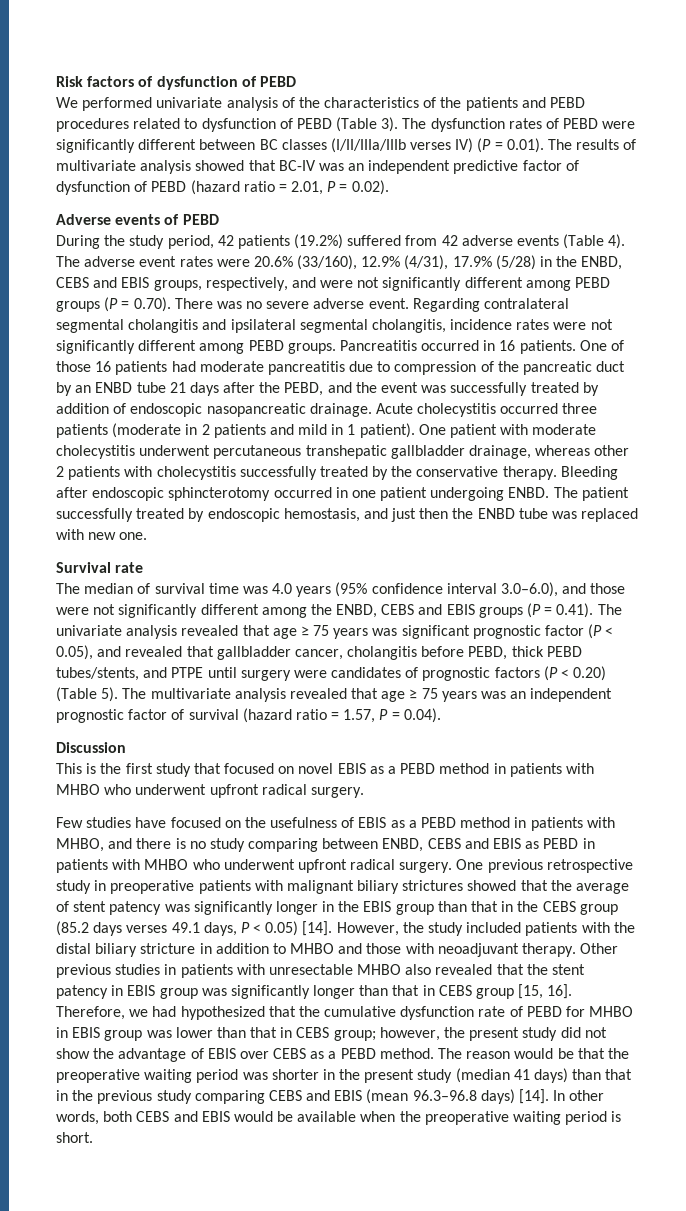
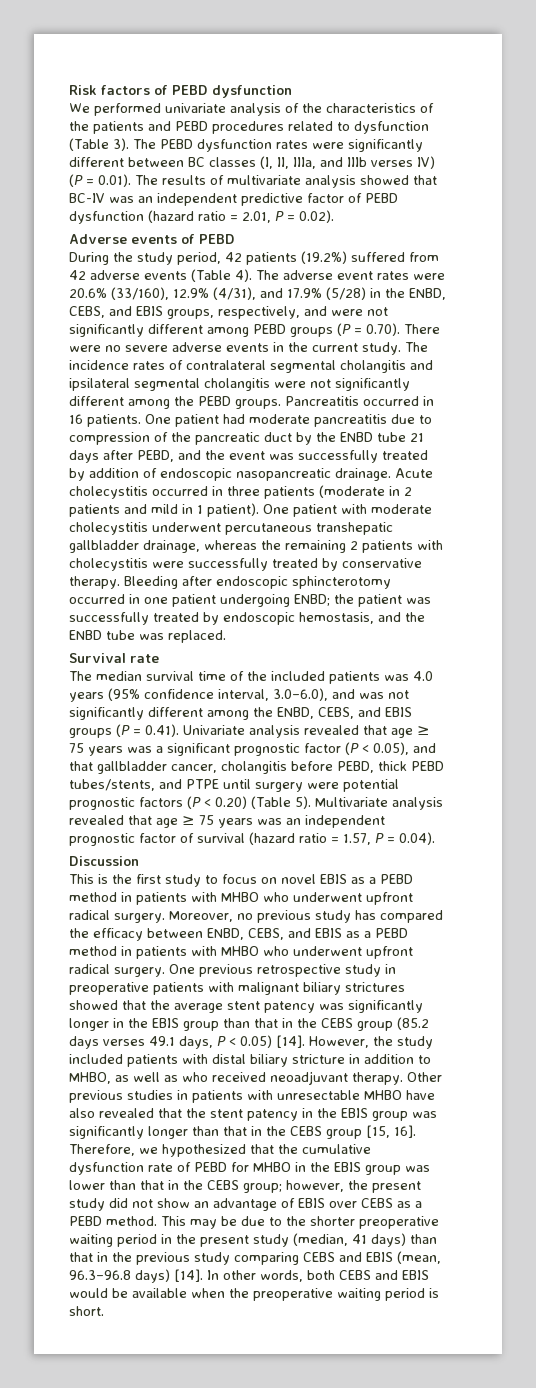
[156,76,296,90] dysfunction of PEBD -> [172,85,292,98] PEBD dysfunction
[279,118,332,129] of PEBD -> (429, 127) none
(427, 123) none -> [159,139,193,149] PEBD
[546,118,599,129] of PEBD -> (308, 144) none
[330,138,406,153] (I/II/IIIa/IIIb -> [260,156,367,169] (I, II, IIIa, and IIIb
[56,181,187,195] dysfunction of PEBD -> [365,193,398,203] [69,211,144,224] PEBD dysfunction
(449, 262) none -> [260,288,283,298] and
[56,277,89,288] CEBS -> [69,306,105,318] CEBS,
[216,301,242,309] was -> [69,345,101,352] were
[368,298,480,312] event. Regarding -> [226,342,428,355] [69,360,183,370] events in the current study. The incidence rates of
[371,319,613,333] [56,340,245,354] cholangitis, incidence rates were not significantly different among -> [204,378,410,391] [69,396,194,409] cholangitis were not significantly different among the
[611,340,625,351] [56,361,168,375] of those 16 patients -> [175,414,219,427] patient
[75,385,92,393] an -> [316,432,336,442] the
[259,382,281,393] the -> (133, 455) none
(559, 408) none -> [212,486,223,496] in
[594,445,630,456] other -> [261,540,346,553] the remaining
[239,466,413,480] successfully treated by the -> [152,558,338,571] were successfully treated by
[508,487,629,501] ENBD. The patient -> [294,594,431,607] ENBD; the patient was
[391,508,449,522] just then -> (401, 617) none
[581,508,639,522] [56,529,148,540] replaced with new one. -> [168,630,226,643] replaced.
[137,583,151,594] of -> (142, 676) none
(239, 588) none -> [230,671,380,684] of the included patients
[446,583,497,594] interval -> [218,689,269,701] interval,
[590,583,626,594] [56,607,89,615] those were -> [359,692,384,699] was
[381,604,415,615] CEBS -> [318,707,354,719] CEBS,
[597,604,622,615] [56,625,398,639] The univariate analysis revealed that age ≥ 75 years was -> [183,725,430,738] [69,743,163,756] Univariate analysis revealed that age ≥ 75 years was a
[125,646,183,657] revealed -> (436, 748) none
[331,667,419,678] candidates of -> [343,779,399,792] potential
[122,688,231,699] The multivariate -> [314,797,388,807] Multivariate
[193,763,275,774] that focused -> [205,874,257,884] to focus
[56,817,615,831] [56,838,595,852] [56,859,141,873] // Few studies have focused on the usefulness of EBIS as a PEBD method in patients with MHBO, and there is no study comparing between ENBD, CEBS and EBIS as PEBD in patients with -> [169,910,443,923] [69,928,408,941] [69,946,217,959] Moreover, no previous study has compared the efficacy between ENBD, CEBS, and EBIS as a PEBD method in patients with
[56,901,69,912] of -> (223, 1008) none
[613,922,635,933] the -> (208, 1059) none
[290,943,434,954] MHBO and those with -> [69,1072,266,1084] MHBO, as well as who received
(402, 969) none -> [406,1090,435,1100] have
(124, 990) none -> [317,1108,337,1118] the
(435, 990) none -> [266,1126,286,1136] the
[152,1006,177,1017] had -> (158, 1150) none
(68, 1032) none -> [310,1162,330,1172] the
(293, 1032) none -> [183,1180,203,1190] the
[93,1048,115,1059] the -> [194,1201,209,1208] an
[438,1048,629,1059] [56,1069,319,1083] The reason would be that the preoperative waiting period was shorter -> [161,1216,439,1229] [69,1234,157,1247] This may be due to the shorter preoperative waiting period
[455,1068,510,1083] (median -> [293,1233,348,1246] (median,
[366,1089,409,1104] (mean -> [397,1251,441,1264] (mean,

